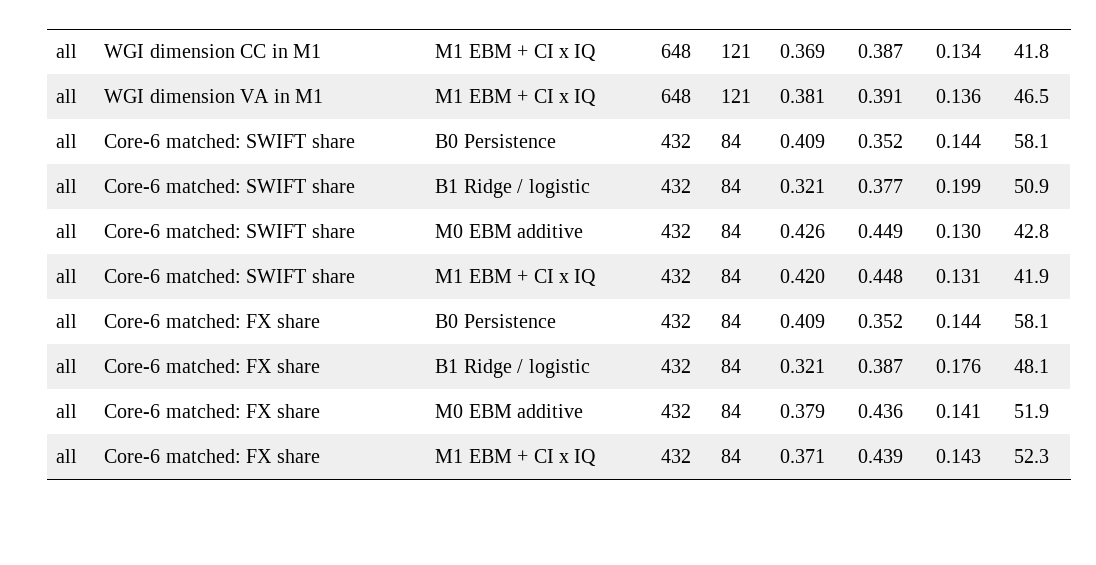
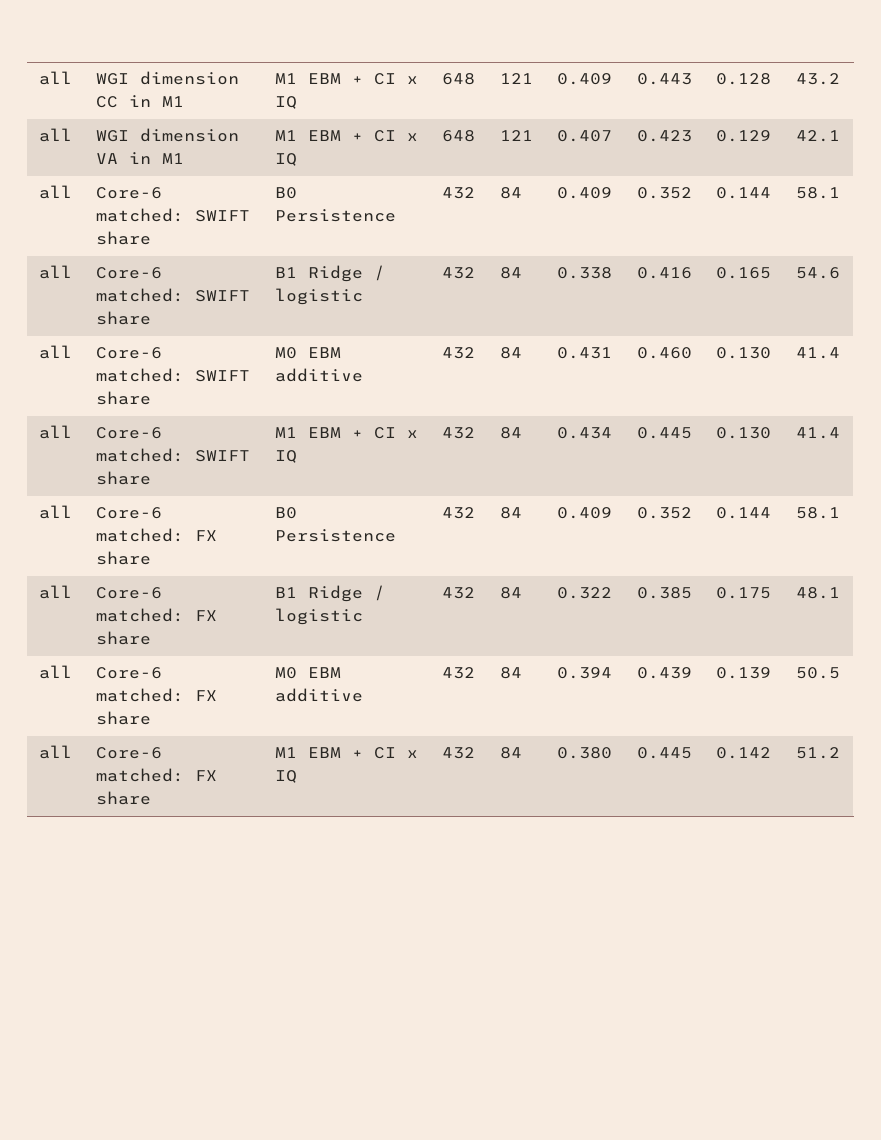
[780,44,826,58] [858,44,904,58] [936,44,982,58] [1014,44,1050,58] 0.369 | 0.387 | 0.134 | 41.8 -> [556,73,612,85] [636,73,692,85] [715,73,771,85] [795,73,840,85] 0.409 | 0.443 | 0.128 | 43.2
[780,89,826,103] [858,89,904,103] [936,89,982,103] [1014,89,1050,103] 0.381 | 0.391 | 0.136 | 46.5 -> [556,130,612,142] [636,130,692,142] [715,130,771,142] [795,130,840,142] 0.407 | 0.423 | 0.129 | 42.1
[780,179,826,193] [858,179,904,193] [936,179,982,193] [1014,179,1050,193] 0.321 | 0.377 | 0.199 | 50.9 -> [556,267,612,279] [636,267,692,279] [715,267,771,279] [795,267,840,279] 0.338 | 0.416 | 0.165 | 54.6
[780,224,826,238] [858,224,904,238] [936,224,982,238] [1014,224,1050,238] 0.426 | 0.449 | 0.130 | 42.8 -> [556,347,612,359] [636,347,692,359] [715,347,771,359] [795,347,840,359] 0.431 | 0.460 | 0.130 | 41.4
[780,269,826,283] [858,269,904,283] [936,269,982,283] [1014,269,1050,283] 0.420 | 0.448 | 0.131 | 41.9 -> [556,427,612,439] [636,427,692,439] [715,427,771,439] [795,427,840,439] 0.434 | 0.445 | 0.130 | 41.4
[780,359,826,373] [858,359,904,373] [936,359,982,373] 0.321 | 0.387 | 0.176 -> [556,587,612,599] [636,587,692,599] [715,587,771,599] 0.322 | 0.385 | 0.175
[780,404,826,418] [858,404,904,418] [936,404,982,418] [1014,404,1050,418] 0.379 | 0.436 | 0.141 | 51.9 -> [556,667,612,679] [636,667,692,679] [715,667,771,679] [795,667,840,679] 0.394 | 0.439 | 0.139 | 50.5
[780,449,826,463] [858,449,904,463] [936,449,982,463] [1014,449,1050,463] 0.371 | 0.439 | 0.143 | 52.3 -> [556,747,612,759] [636,747,692,759] [715,747,771,759] [795,747,840,759] 0.380 | 0.445 | 0.142 | 51.2

